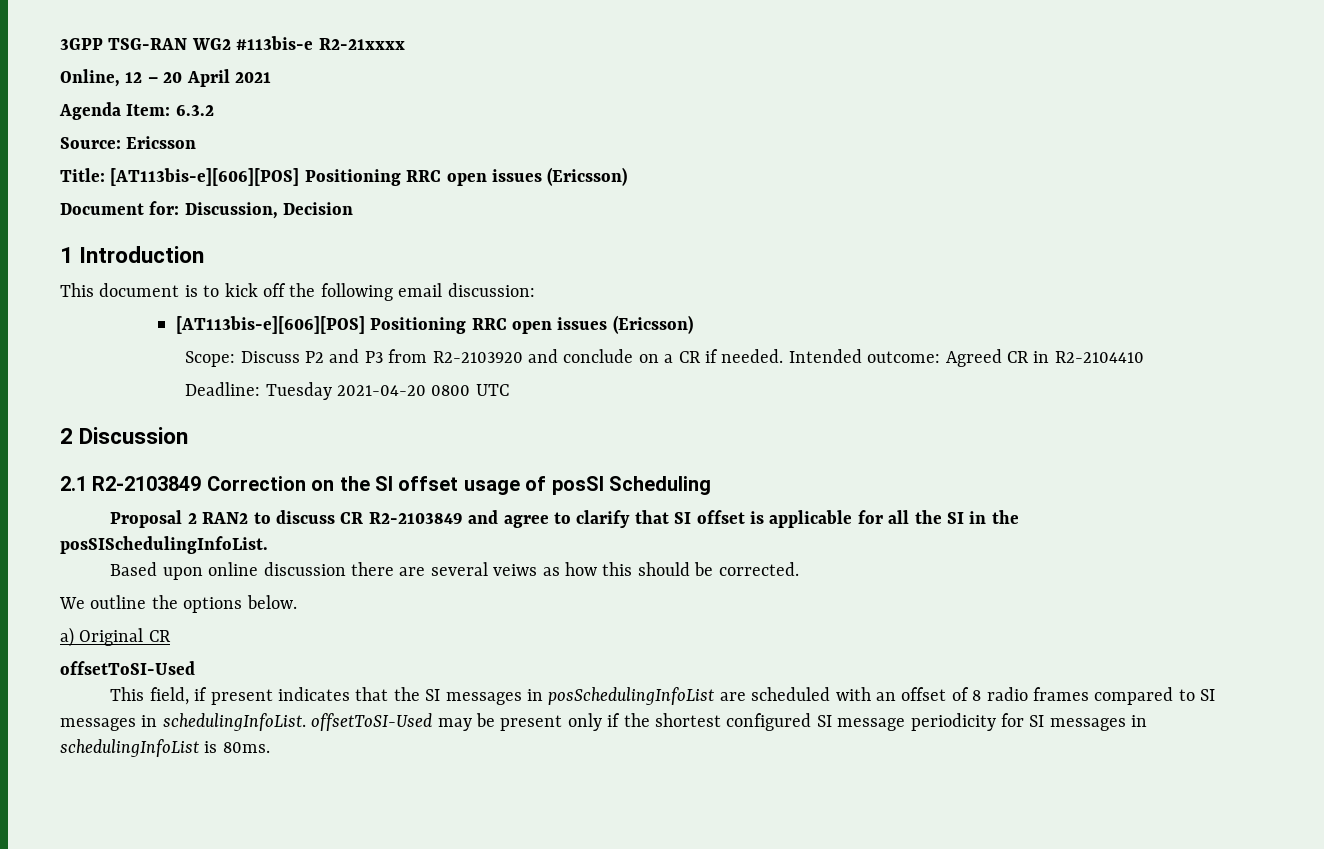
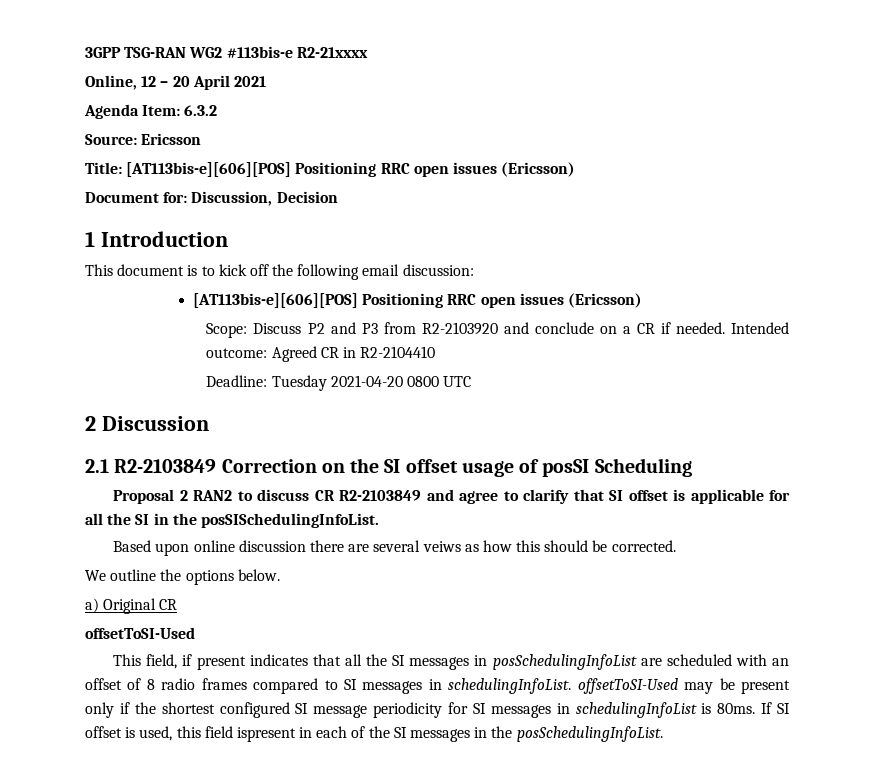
(389, 694) none -> [344,654,362,666] all
(270, 747) none -> [761,702,790,714] [85,726,663,742] If SI offset is used, this field ispresent in each of the SI messages in the posSchedulingInfoList.

